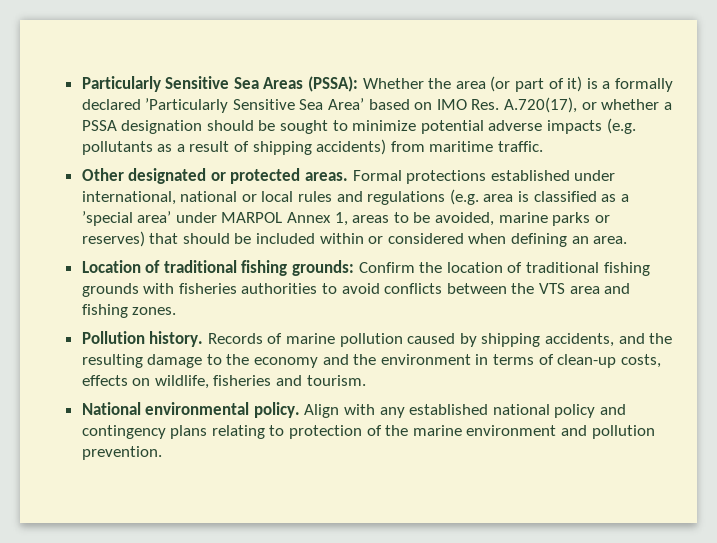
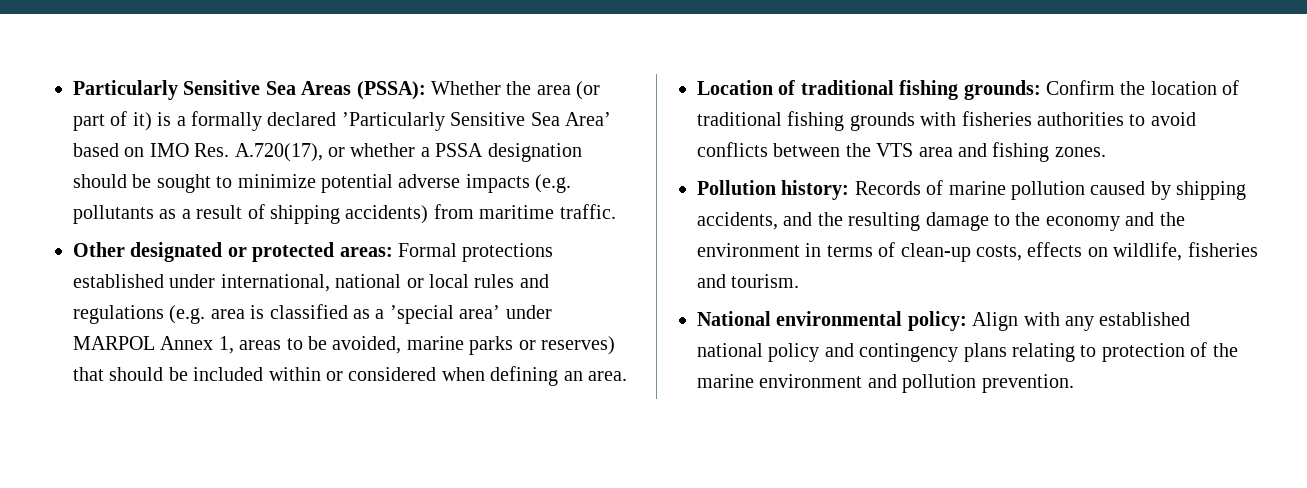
[305,172,349,181] areas. -> [339,247,393,257] areas:
[149,331,204,347] history. -> [781,180,850,200] history:
[253,402,300,418] policy. -> [907,311,967,331] policy:

